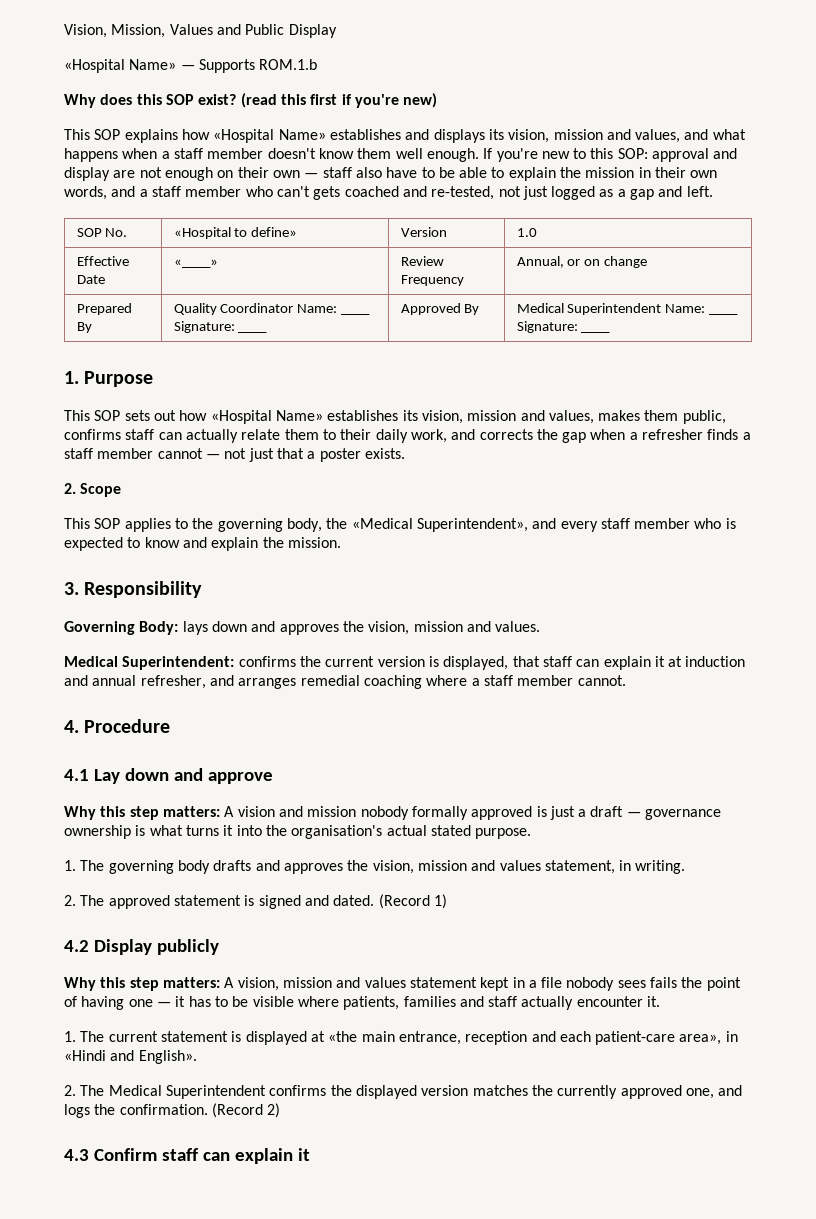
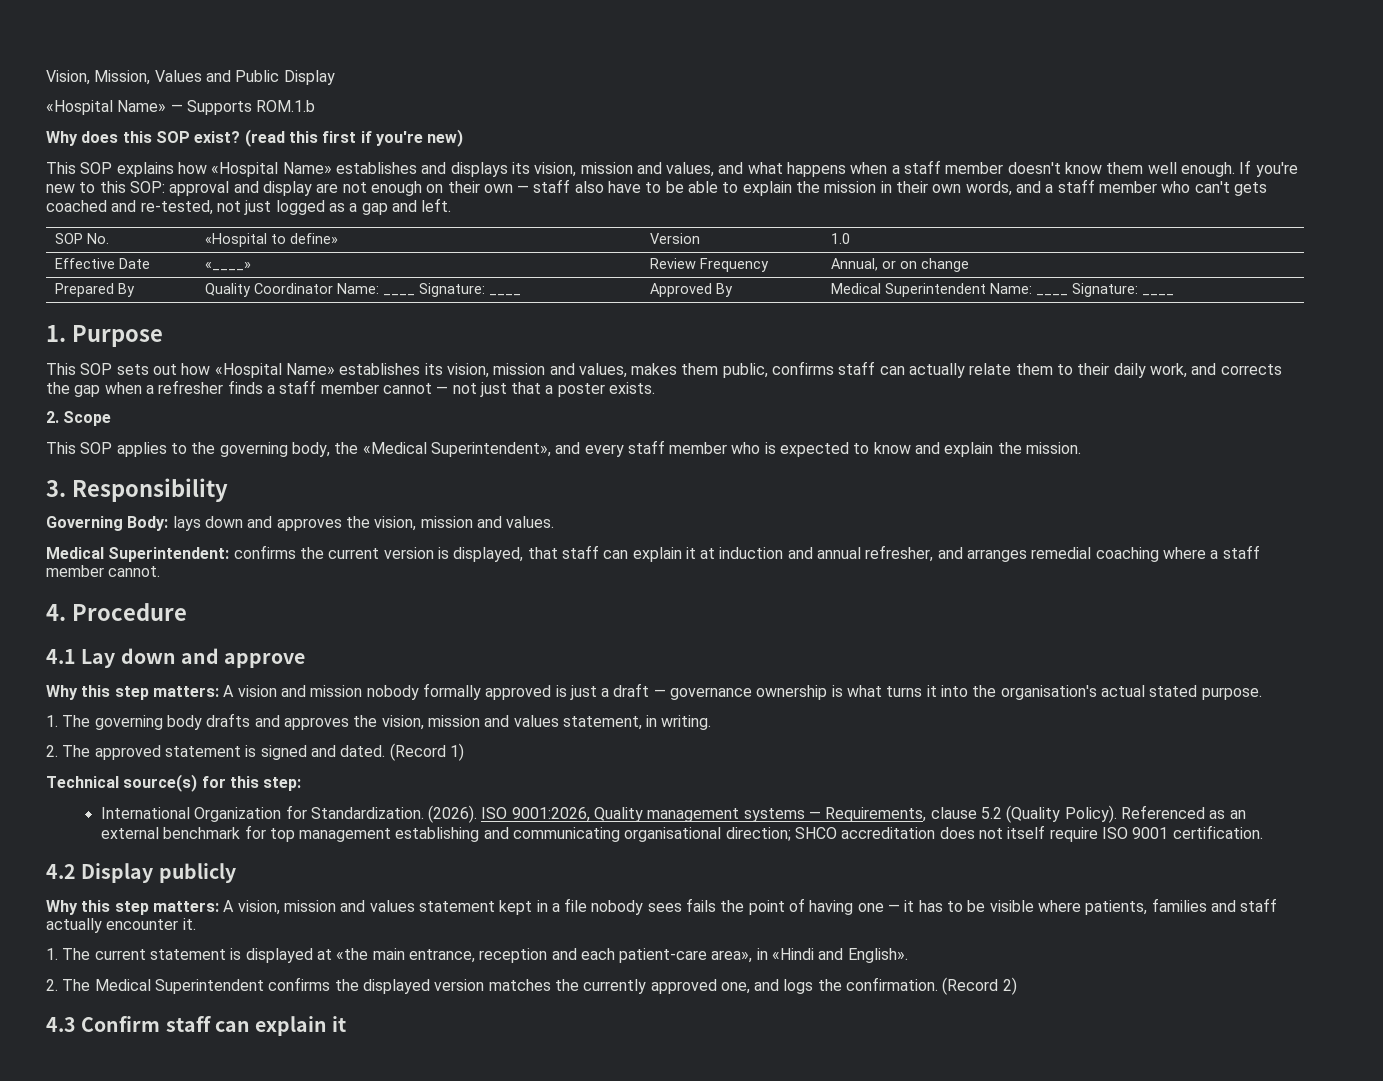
(447, 901) none -> [46,774,302,792] [100,805,1246,823] [100,825,1263,842] // Technical source(s) for this step: // International Organization for Standardization. (2026). ISO 9001:2026, Quality management systems — Requirements, clause 5.2 (Quality Policy). Referenced as an external benchmark for top management establishing and communicating organisational direction; SHCO accreditation does not itself require ISO 9001 certification.

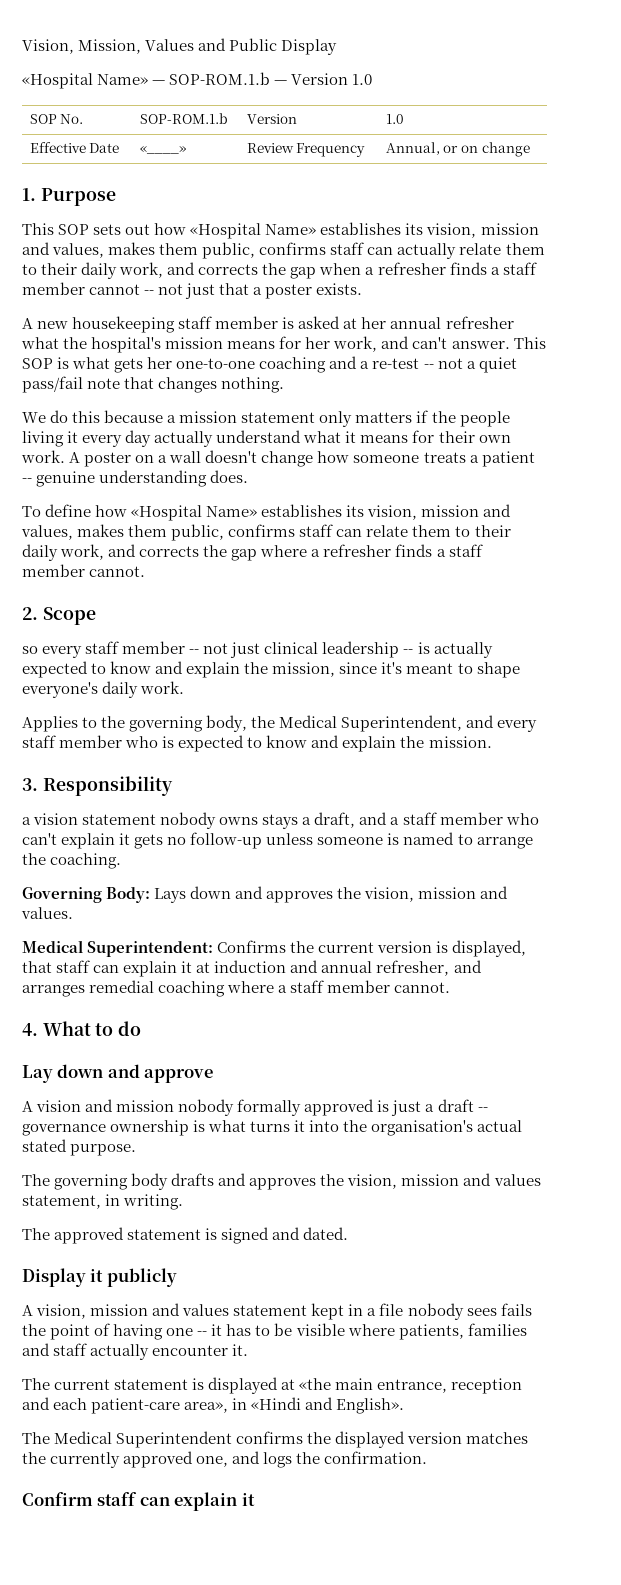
[186,100,316,115] [46,129,464,147] [46,160,1298,177] [46,179,1267,196] [46,198,452,215] Supports ROM.1.b // Why does this SOP exist? (read this first if you're new) // This SOP explains how «Hospital Name» establishes and displays its vision, mission and values, and what happens when a staff member doesn't know them well enough. If you're new to this SOP: approval and display are not enough on their own — staff also have to be able to explain the mission in their own words, and a staff member who can't gets coached and re-tested, not just logged as a gap and left. -> [169,72,373,85] SOP-ROM.1.b — Version 1.0
[204,233,338,247] «Hospital to define» -> [139,113,228,124] SOP-ROM.1.b
[54,283,135,297] [204,283,379,297] [382,283,521,297] [649,283,733,297] [830,283,1032,297] [1035,283,1174,297] // Prepared By | Quality Coordinator Name: ____ Signature: ____ | Approved By | Medical Superintendent Name: ____ Signature: ____ -> (530, 149) none
[436,386,449,394] — -> [144,290,155,295] --
[46,411,112,426] [46,442,167,457] 2. Scope // This SOP applies -> [22,316,514,333] [21,336,546,353] [22,356,517,373] [22,376,285,393] [22,410,510,427] [22,430,511,447] [21,450,535,467] [22,470,249,487] [22,504,512,521] [21,524,511,541] [22,544,483,561] [22,564,146,577] [22,607,96,625] [22,641,493,658] [22,661,520,678] [22,681,185,698] [22,716,78,732] A new housekeeping staff member is asked at her annual refresher what the hospital's mission means for her work, and can't answer. This SOP is what gets her one-to-one coaching and a re-test -- not a quiet pass/fail note that changes nothing. // We do this because a mission statement only matters if the people living it every day actually understand what it means for their own work. A poster on a wall doesn't change how someone treats a patient -- genuine understanding does. // To define how «Hospital Name» establishes its vision, mission and values, makes them public, confirms staff can relate them to their daily work, and corrects the gap where a refresher finds a staff member cannot. // 2. Scope // so every staff member -- not just clinical leadership -- is actually expected to know and explain the mission, since it's meant to shape everyone's daily work. // Applies
[362,442,551,457] «Medical Superintendent», -> [279,715,463,732] Medical Superintendent,
(228, 490) none -> [22,812,539,829] [22,832,533,849] [22,853,122,869] // a vision statement nobody owns stays a draft, and a staff member who can't explain it gets no follow-up unless someone is named to arrange the coaching.
[172,516,201,531] lays -> [154,888,187,903] Lays
[233,545,296,559] confirms -> [217,940,287,953] Confirms
[71,603,187,621] [46,649,76,664] Procedure // 4.1 -> [42,1021,142,1036] What to do //
[46,685,219,700] Why this step matters: -> (214, 1076) none
[653,689,666,697] — -> [477,1107,488,1112] --
[46,715,58,727] 1. -> (137, 1150) none
[46,745,58,757] 2. -> (184, 1202) none
[389,743,464,761] [46,774,302,792] [100,805,1246,823] [100,825,1263,842] [46,863,236,883] [46,900,219,915] (Record 1) // Technical source(s) for this step: // International Organization for Standardization. (2026). ISO 9001:2026, Quality management systems — Requirements, clause 5.2 (Quality Policy). Referenced as an external benchmark for top management establishing and communicating organisational direction; SHCO accreditation does not itself require ISO 9001 certification. // 4.2 Display publicly // Why this step matters: -> [22,1268,177,1287] // Display it publicly //
[888,904,901,912] — -> [197,1331,208,1336] --
[46,948,58,960] 1. -> (249, 1350) none
[46,979,58,991] 2. -> (405, 1406) none
[942,977,1017,995] [46,1017,76,1032] (Record 2) // 4.3 -> (428, 1457) //

